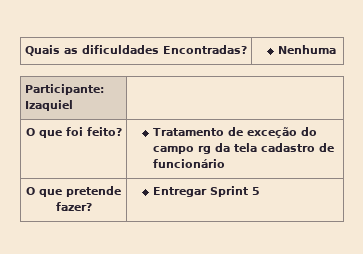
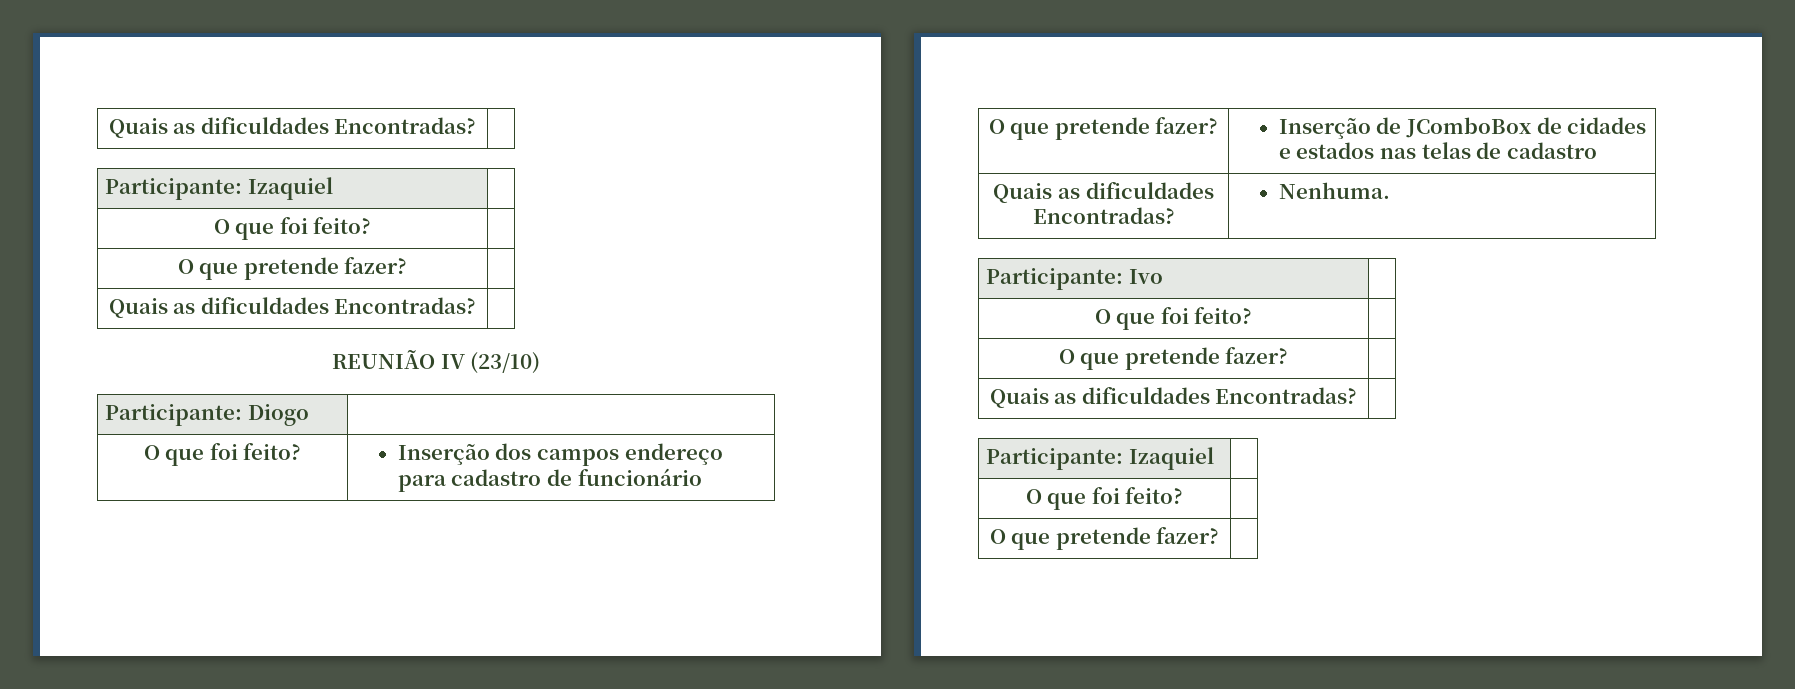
[25,45,248,56] [278,45,337,54] [24,84,104,95] [24,100,73,111] [25,127,122,138] [153,127,318,138] [153,143,258,154] Quais as dificuldades Encontradas? | Nenhuma // Participante: Izaquiel | // O que foi feito? | Tratamento de exceção do campo rg da tela -> [108,117,477,138] [105,177,333,200] [213,217,372,240] [177,257,408,280] [108,297,477,318] [331,349,541,374] [105,404,309,426] [143,443,302,466] [397,443,723,466] [397,475,446,492] Quais as dificuldades Encontradas? | // Participante: Izaquiel | // O que foi feito? | // O que pretende fazer? | // Quais as dificuldades Encontradas? | // REUNIÃO IV (23/10) // Participante: Diogo | // O que foi feito? | Inserção dos campos endereço para
[153,186,261,197] Entregar Sprint 5 -> [1278,117,1647,139] [1278,142,1597,159] [993,182,1214,203] [1032,207,1175,224] [1278,182,1390,199] [986,268,1163,290] [1094,307,1253,330] [1058,347,1289,370] [989,387,1358,408] [986,447,1214,470] [1025,487,1184,510] [989,527,1220,550] Inserção de JComboBox de cidades e estados nas telas de cadastro // Quais as dificuldades Encontradas? | Nenhuma. // Participante: Ivo | // O que foi feito? | // O que pretende fazer? | // Quais as dificuldades Encontradas? | // Participante: Izaquiel | // O que foi feito? | // O que pretende fazer? |

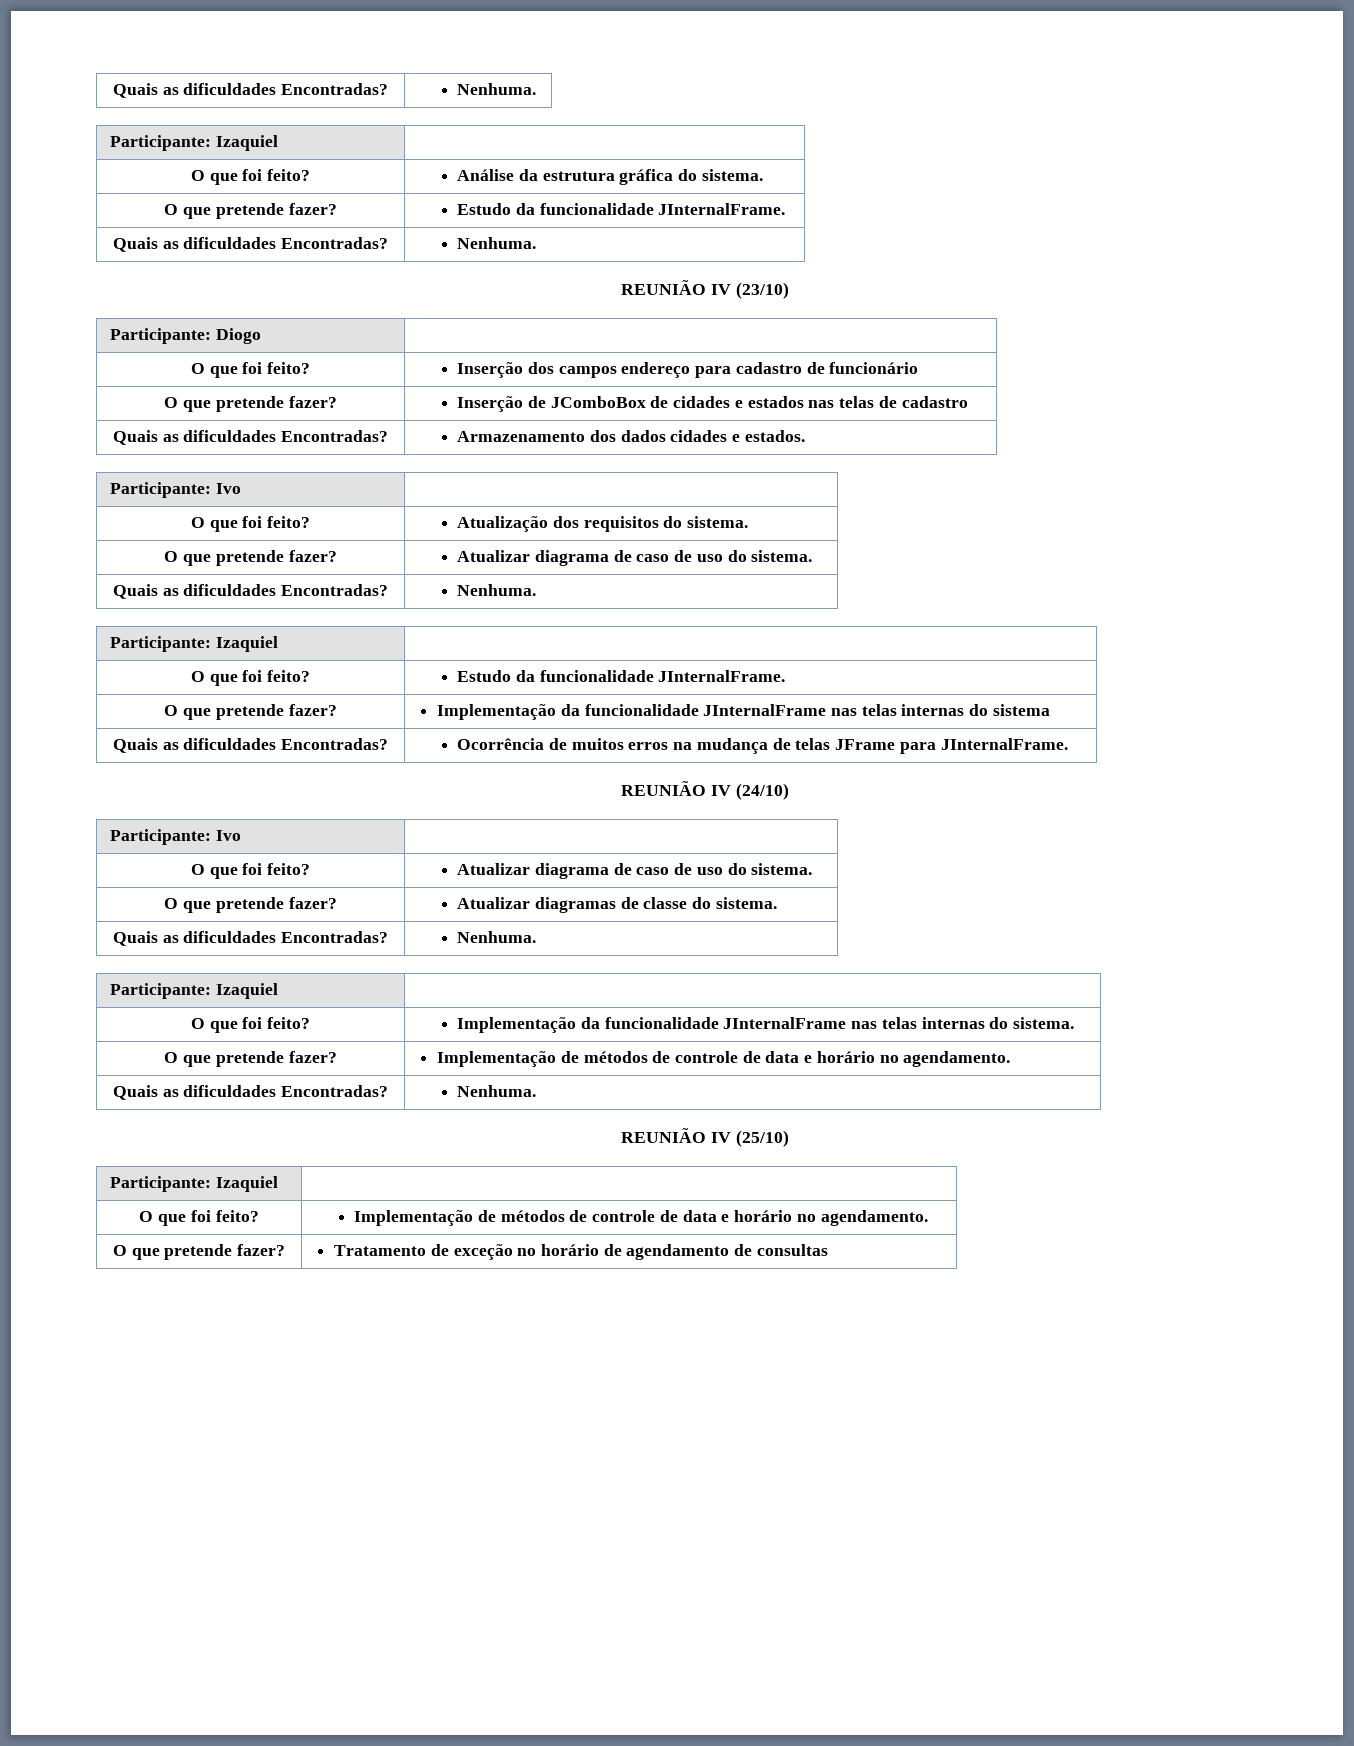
[108,117,477,138] [105,177,333,200] [213,217,372,240] [177,257,408,280] [108,297,477,318] Quais as dificuldades Encontradas? | // Participante: Izaquiel | // O que foi feito? | // O que pretende fazer? | // Quais as dificuldades Encontradas? | -> [112,83,389,98] [457,83,537,95] [109,135,278,151] [190,169,311,185] [457,169,763,185] [164,203,337,219] [457,203,786,215] [112,237,389,252] [457,237,537,249] Quais as dificuldades Encontradas? | Nenhuma. // Participante: Izaquiel | // O que foi feito? | Análise da estrutura gráfica do sistema. // O que pretende fazer? | Estudo da funcionalidade JInternalFrame. // Quais as dificuldades Encontradas? | Nenhuma.
[1278,182,1390,199] [986,268,1163,290] [1094,307,1253,330] [1058,347,1289,370] [989,387,1358,408] [986,447,1214,470] [1025,487,1184,510] [989,527,1220,550] Nenhuma. // Participante: Ivo | // O que foi feito? | // O que pretende fazer? | // Quais as dificuldades Encontradas? | // Participante: Izaquiel | // O que foi feito? | // O que pretende fazer? | -> [457,430,805,442] [109,482,241,498] [190,516,311,532] [457,516,749,532] [164,550,337,566] [457,550,813,566] [112,584,389,599] [457,584,537,596] [109,636,278,652] [190,670,311,686] [457,670,786,682] [164,704,337,720] [437,704,1050,720] [112,738,389,753] [457,738,1068,754] [621,781,789,800] [109,829,241,845] [190,863,311,879] [457,863,813,879] [164,897,337,913] [457,897,777,913] [112,931,389,946] [457,931,537,943] [109,983,278,999] [190,1017,311,1033] [457,1017,1075,1033] [164,1051,337,1067] [437,1051,1011,1067] [112,1085,389,1100] [457,1085,537,1097] [621,1128,789,1147] [109,1176,278,1192] [139,1210,259,1226] [354,1210,928,1226] [112,1244,286,1260] [334,1244,828,1260] Armazenamento dos dados cidades e estados. // Participante: Ivo | // O que foi feito? | Atualização dos requisitos do sistema. // O que pretende fazer? | Atualizar diagrama de caso de uso do sistema. // Quais as dificuldades Encontradas? | Nenhuma. // Participante: Izaquiel | // O que foi feito? | Estudo da funcionalidade JInternalFrame. // O que pretende fazer? | Implementação da funcionalidade JInternalFrame nas telas internas do sistema // Quais as dificuldades Encontradas? | Ocorrência de muitos erros na mudança de telas JFrame para JInternalFrame. // REUNIÃO IV (24/10) // Participante: Ivo | // O que foi feito? | Atualizar diagrama de caso de uso do sistema. // O que pretende fazer? | Atualizar diagramas de classe do sistema. // Quais as dificuldades Encontradas? | Nenhuma. // Participante: Izaquiel | // O que foi feito? | Implementação da funcionalidade JInternalFrame nas telas internas do sistema. // O que pretende fazer? | Implementação de métodos de controle de data e horário no agendamento. // Quais as dificuldades Encontradas? | Nenhuma. // REUNIÃO IV (25/10) // Participante: Izaquiel | // O que foi feito? | Implementação de métodos de controle de data e horário no agendamento. // O que pretende fazer? | Tratamento de exceção no horário de agendamento de consultas

